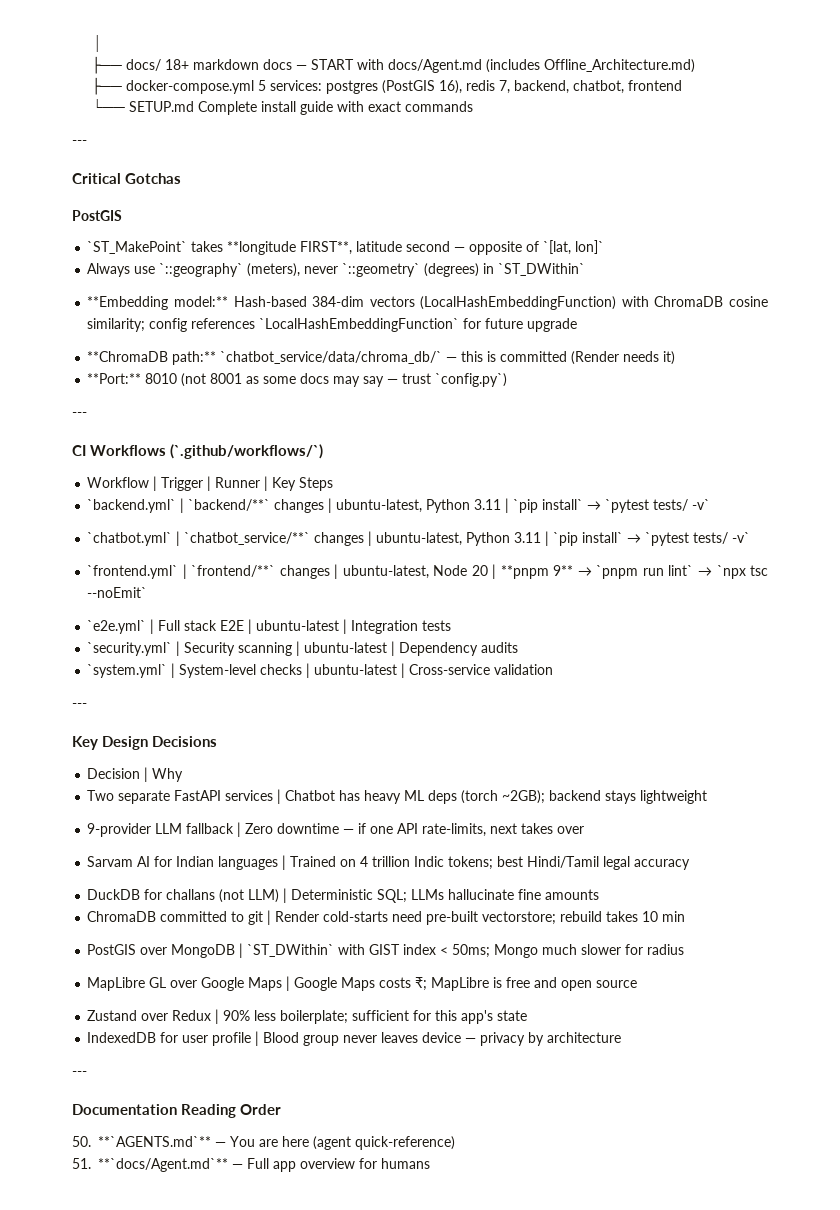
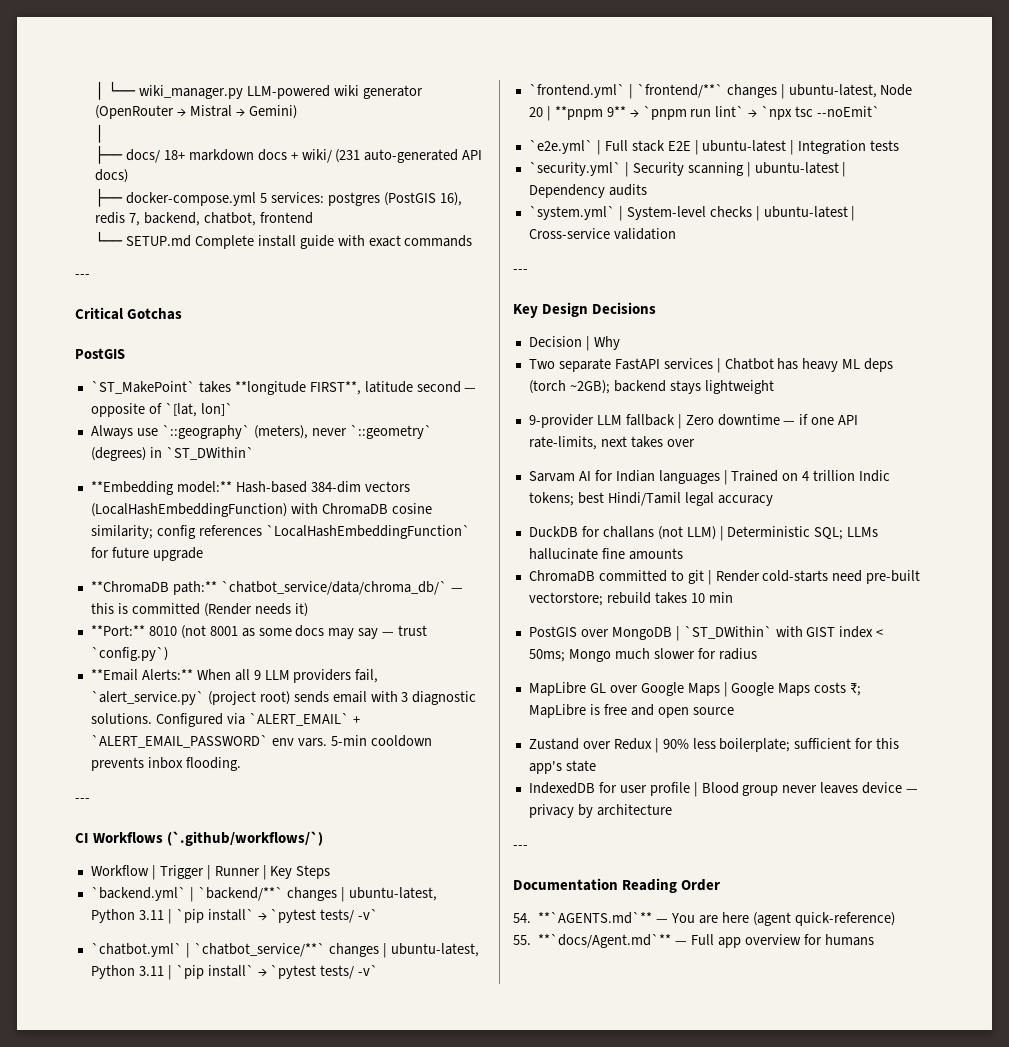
[91,35,103,52] │ -> [95,81,423,100] [95,105,297,119] [95,124,105,143] │ └── wiki_manager.py LLM-powered wiki generator (OpenRouter → Mistral → Gemini) // │
[295,59,695,73] — START with docs/Agent.md (includes Offline_Architecture.md) -> [290,149,483,163] [95,169,129,183] + wiki/ (231 auto-generated API docs)
(508, 380) none -> [90,669,379,683] [90,691,477,705] [90,713,360,727] [90,735,432,748] [90,757,241,771] // **Email Alerts:** When all 9 LLM providers fail, `alert_service.py` (project root) sends email with 3 diagnostic solutions. Configured via `ALERT_EMAIL` + `ALERT_EMAIL_PASSWORD` env vars. 5-min cooldown prevents inbox flooding.
[72,1136,91,1147] 50. -> [513,913,531,923] 54.
[72,1158,91,1169] 51. -> [513,935,531,945] 55.

